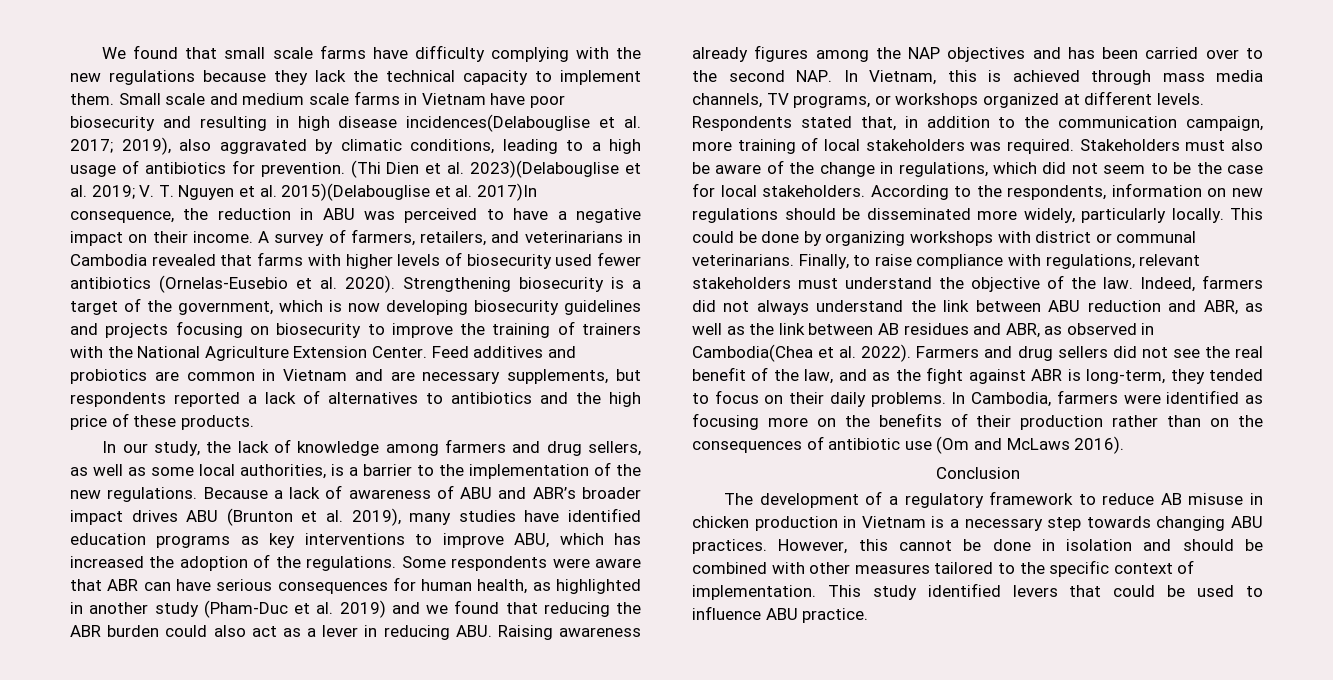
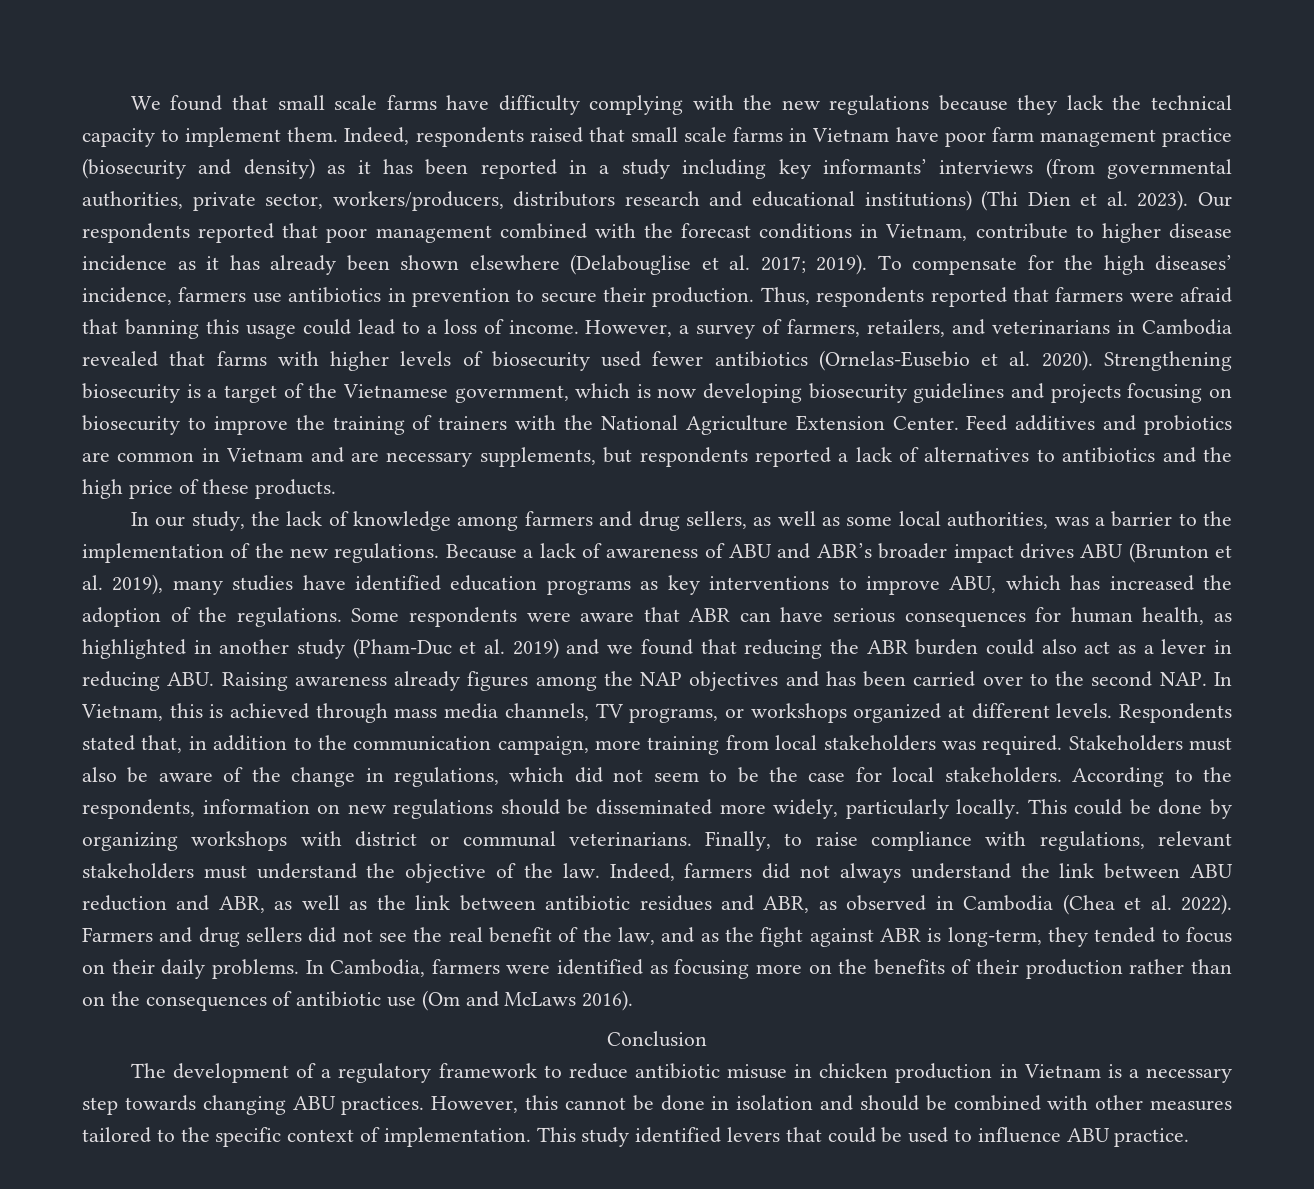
[118,93,305,105] Small scale and medium -> [344,127,678,147] Indeed, respondents raised that small
[70,114,641,132] [70,137,641,155] [70,160,641,178] [70,183,537,201] [70,208,641,223] [70,231,270,246] biosecurity and resulting in high disease incidences(Delabouglise et al. 2017; 2019), also aggravated by climatic conditions, leading to a high usage of antibiotics for prevention. (Thi Dien et al. 2023)(Delabouglise et al. 2019; V. T. Nguyen et al. 2015)(Delabouglise et al. 2017)In consequence, the reduction in ABU was perceived to have a negative impact on their income. A -> [991,127,1232,147] [82,158,1232,179] [82,190,1232,211] [82,223,1232,243] [82,254,1232,275] [82,287,1232,307] [82,319,690,339] farm management practice (biosecurity and density) as it has been reported in a study including key informants’ interviews (from governmental authorities, private sector, workers/producers, distributors research and educational institutions) (Thi Dien et al. 2023). Our respondents reported that poor management combined with the forecast conditions in Vietnam, contribute to higher disease incidence as it has already been shown elsewhere (Delabouglise et al. 2017; 2019). To compensate for the high diseases’ incidence, farmers use antibiotics in prevention to secure their production. Thus, respondents reported that farmers were afraid that banning this usage could lead to a loss of income. However, a
(172, 306) none -> [342,384,448,398] Vietnamese
[330,464,344,476] is -> [1054,517,1089,526] was
[801,137,819,151] of -> [725,735,769,750] from
[877,323,899,335] AB -> [545,895,631,911] antibiotic
[692,344,813,362] Cambodia(Chea -> [963,894,1115,915] Cambodia (Chea
[1160,493,1182,505] AB -> [634,1063,720,1079] antibiotic

